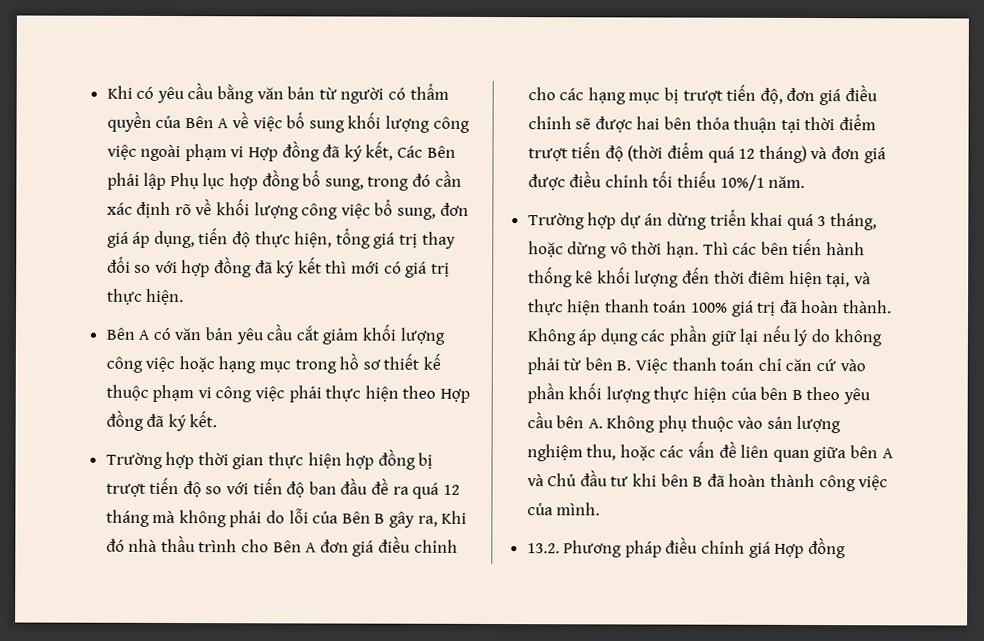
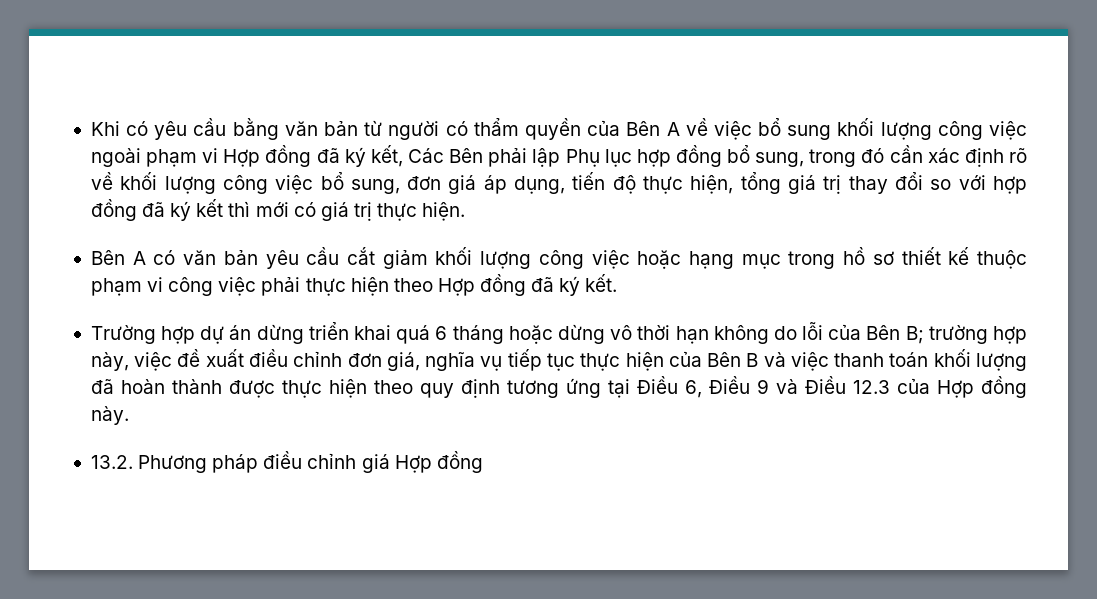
[105,449,434,470] [105,477,460,499] [105,508,468,528] [105,535,458,557] [527,84,878,106] [527,114,877,133] [527,142,886,164] [527,171,806,191] // Trường hợp thời gian thực hiện hợp đồng bị trượt tiến độ so với tiến độ ban đầu đề ra quá 12 tháng mà không phải do lỗi của Bên B gây ra, Khi đó nhà thầu trình cho Bên A đơn giá điều chỉnh cho các hạng mục bị trượt tiến độ, đơn giá điều chỉnh sẽ được hai bên thỏa thuận tại thời điểm trượt tiến độ (thời điểm quá 12 tháng) và đơn giá được điều chỉnh tối thiếu 10%/1 năm. -> (618, 283) none
[817,213,878,231] 3 tháng, -> [435,325,504,344] 6 tháng
[666,238,866,258] [527,267,872,288] [527,299,893,317] [526,325,882,347] [526,357,866,375] [526,383,872,405] [526,412,842,434] [526,441,894,463] [526,470,889,492] [526,502,601,516] hạn. Thì các bên tiến hành thống kê khối lượng đến thời điêm hiện tại, và thực hiện thanh toán 100% giá trị đã hoàn thành. Không áp dụng các phần giữ lại nếu lý do không phải từ bên B. Việc thanh toán chỉ căn cứ vào phần khối lượng thực hiện của bên B theo yêu cầu bên A. Không phụ thuộc vào sản lượng nghiệm thu, hoặc các vấn đề liên quan giữa bên A và Chủ đầu tư khi bên B đã hoàn thành công việc của mình. -> [675,322,1028,344] [90,349,1027,371] [90,376,1028,398] [90,406,129,425] hạn không do lỗi của Bên B; trường hợp này, việc đề xuất điều chỉnh đơn giá, nghĩa vụ tiếp tục thực hiện của Bên B và việc thanh toán khối lượng đã hoàn thành được thực hiện theo quy định tương ứng tại Điều 6, Điều 9 và Điều 12.3 của Hợp đồng này.

